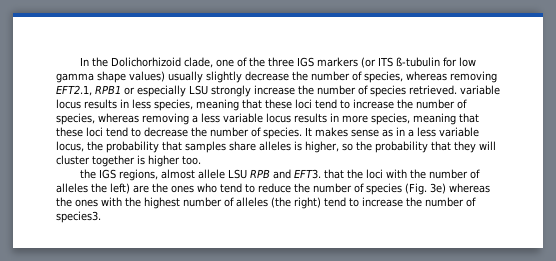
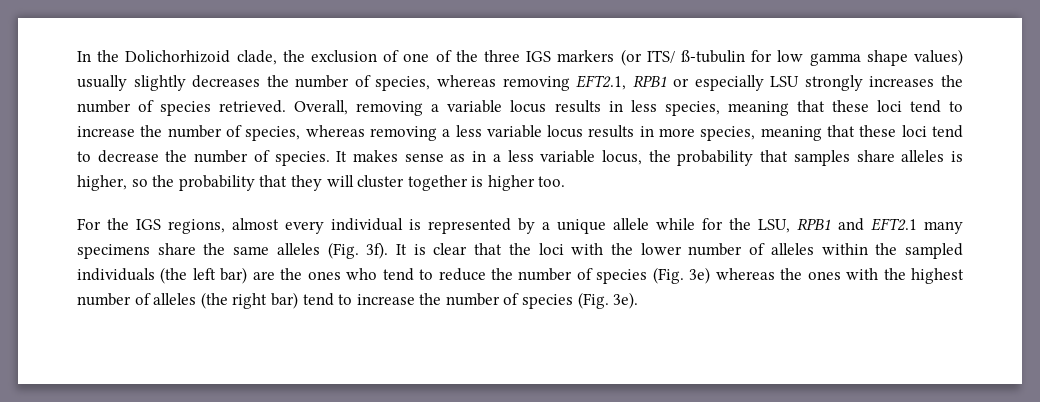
(213, 62) none -> [282,50,400,63] the exclusion of
[377,57,393,67] ITS -> [646,50,675,63] ITS/
[245,71,289,81] decrease -> [192,75,261,88] decreases
[254,85,295,95] increase -> [869,76,935,87] increases
(457, 90) none -> [294,100,440,116] Overall, removing a
(201, 160) none -> [77,218,101,230] For
[197,169,321,179] allele LSU RPB and EFT3. -> [285,218,963,234] [77,242,468,259] every individual is represented by a unique allele while for the LSU, RPB1 and EFT2.1 many specimens share the same alleles (Fig. 3f). It is clear
[428,169,480,179] [56,183,130,194] number of alleles the left) -> [640,243,963,259] [77,267,248,284] lower number of alleles within the sampled individuals (the left bar)
[294,197,476,209] [56,211,101,223] right) tend to increase the number of species3. -> [232,292,639,309] right bar) tend to increase the number of species (Fig. 3e).

